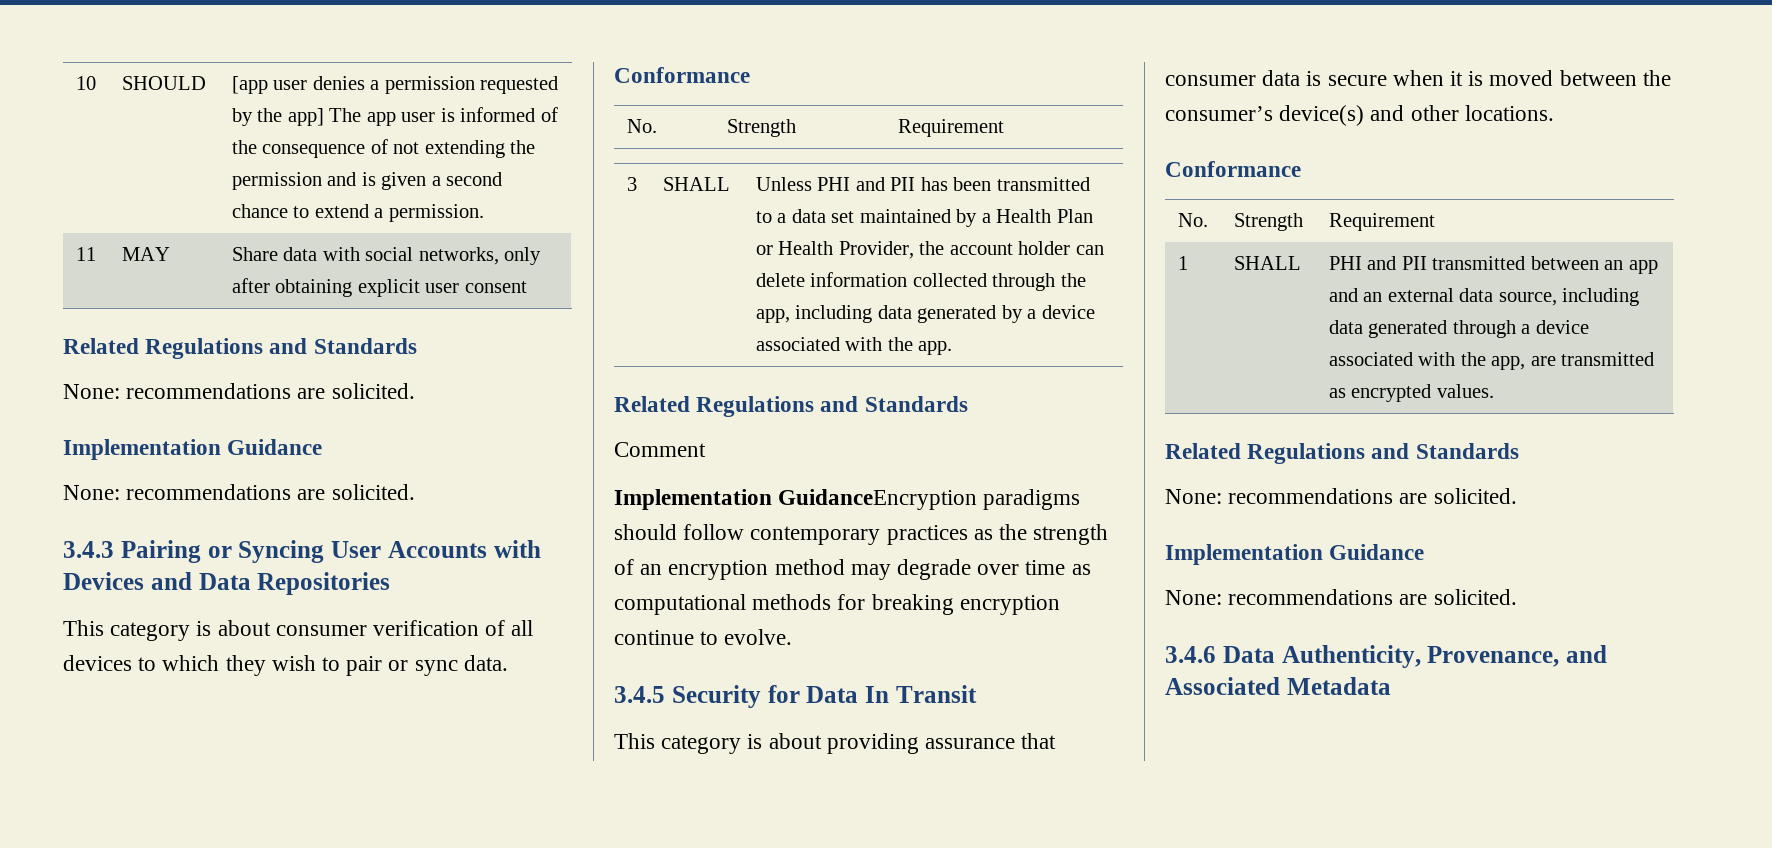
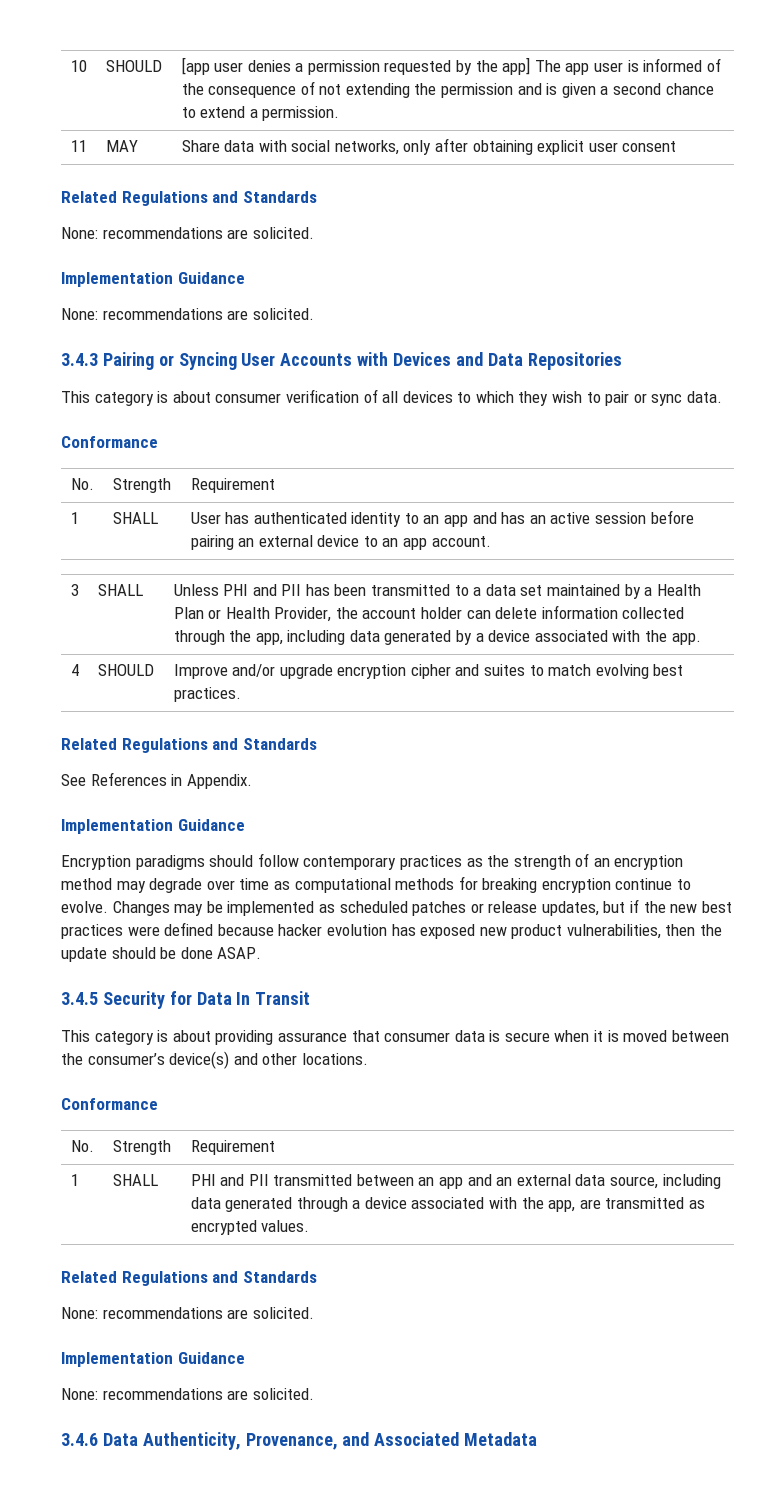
(1004, 128) none -> [70,512,79,524] [112,512,158,524] [190,510,694,527] [190,535,491,550] // 1 | SHALL | User has authenticated identity to an app and has an active session before pairing an external device to an app account.
[614,396,968,417] [614,442,706,457] [614,489,978,510] // Related Regulations and Standards // Comment // Implementation GuidanceEncryption -> [70,664,79,676] [97,664,154,676] [173,664,684,679] [173,687,241,702] [61,738,317,753] [61,772,252,789] [61,819,245,834] [61,855,131,870] // 4 | SHOULD | Improve and/or upgrade encryption cipher and suites to match evolving best practices. // Related Regulations and Standards // See References in Appendix. // Implementation Guidance // Encryption
(793, 637) none -> [112,899,732,916] [61,922,723,939] [61,947,262,962] Changes may be implemented as scheduled patches or release updates, but if the new best practices were defined because hacker evolution has exposed new product vulnerabilities, then the update should be done ASAP.

